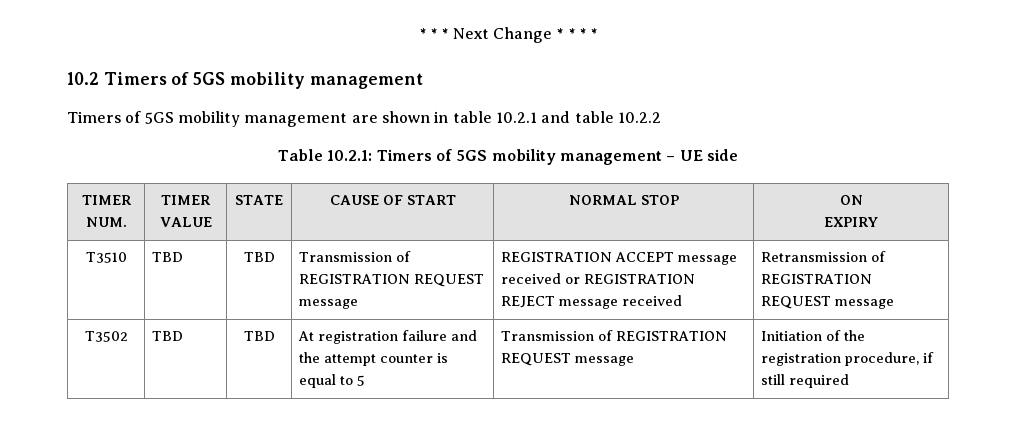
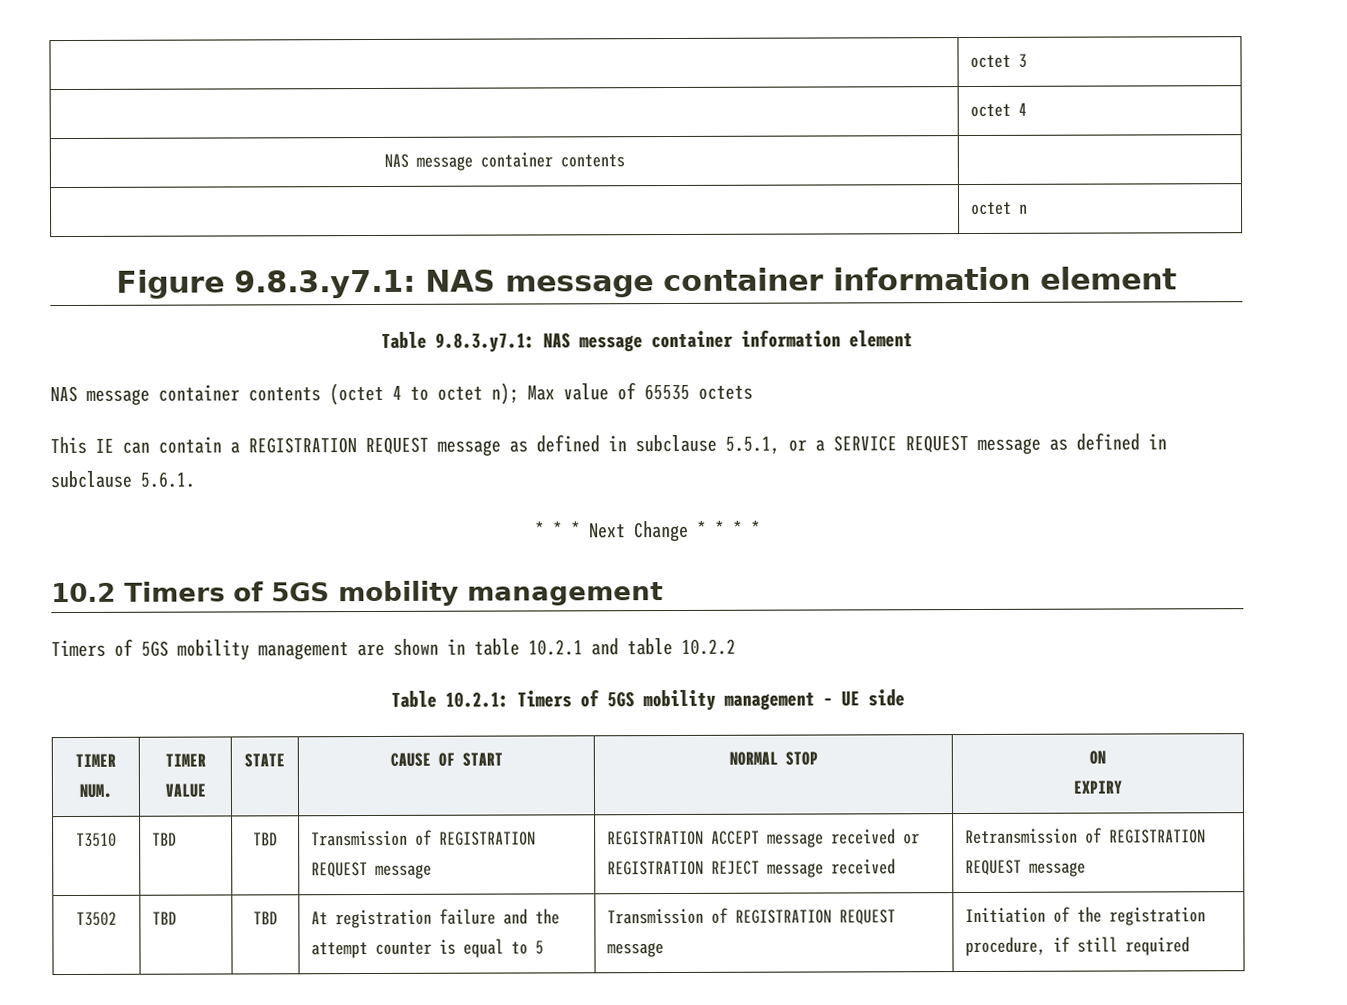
(418, 33) none -> [970,53,1028,69] [970,102,1028,118] [383,152,625,171] [971,201,1029,216] [116,266,1177,299] [380,329,913,353] [50,382,753,406] [50,432,1167,457] [50,470,195,489] | octet 3 // | octet 4 // NAS message container contents | // | octet n // Figure 9.8.3.y7.1: NAS message container information element // Table 9.8.3.y7.1: NAS message container information element // NAS message container contents (octet 4 to octet n); Max value of 65535 octets // This IE can contain a REGISTRATION REQUEST message as defined in subclause 5.5.1, or a SERVICE REQUEST message as defined in subclause 5.6.1. //

